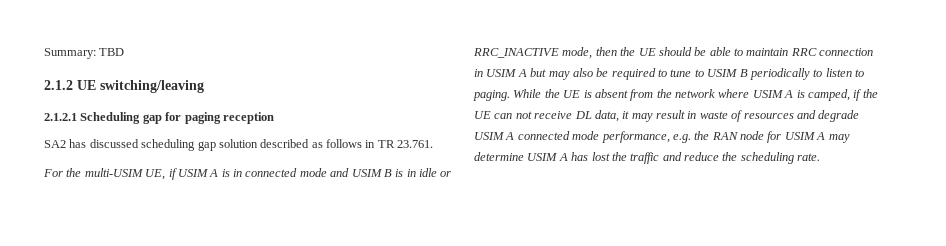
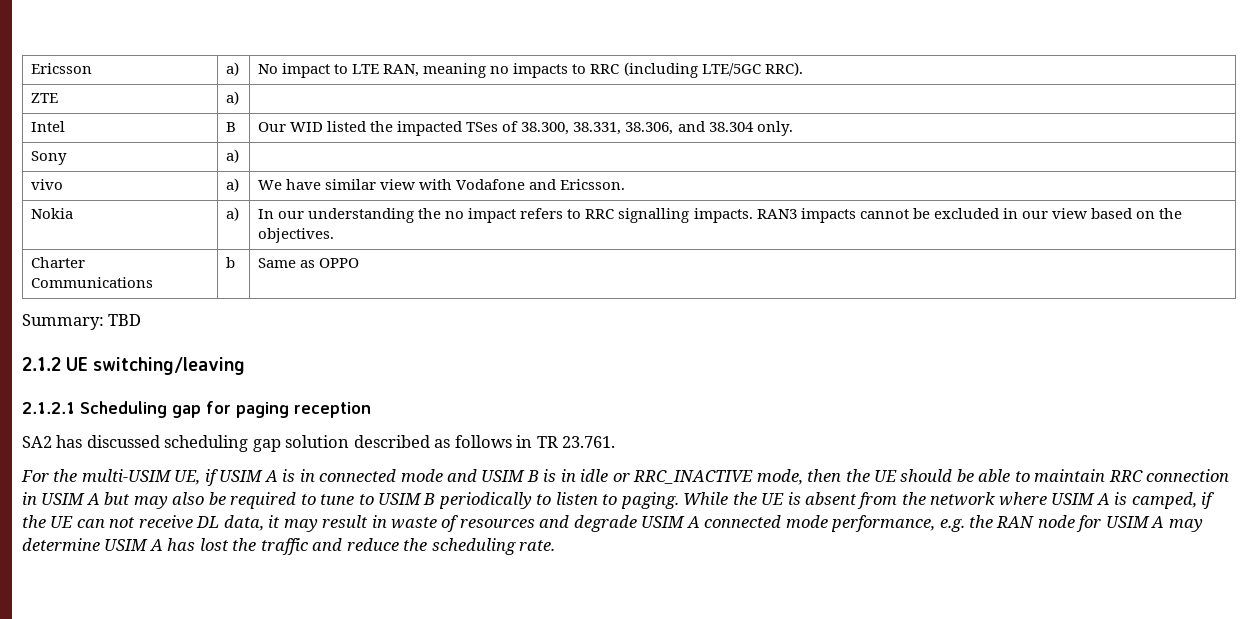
(44, 53) none -> [31,63,93,74] [226,62,240,76] [258,62,803,78] [31,93,59,103] [226,91,240,105] [31,121,66,132] [226,122,237,132] [258,121,793,136] [31,151,68,165] [226,149,240,163] [31,179,64,190] [226,178,240,192] [258,179,626,190] [31,208,74,219] [226,207,240,221] [258,208,1183,223] [258,228,335,243] [31,257,86,268] [31,277,154,288] [226,257,236,268] [258,258,360,268] Ericsson | a) | No impact to LTE RAN, meaning no impacts to RRC (including LTE/5GC RRC). // ZTE | a) | // Intel | B | Our WID listed the impacted TSes of 38.300, 38.331, 38.306, and 38.304 only. // Sony | a) | // vivo | a) | We have similar view with Vodafone and Ericsson. // Nokia | a) | In our understanding the no impact refers to RRC signalling impacts. RAN3 impacts cannot be excluded in our view based on the objectives. // Charter Communications | b | Same as OPPO //

